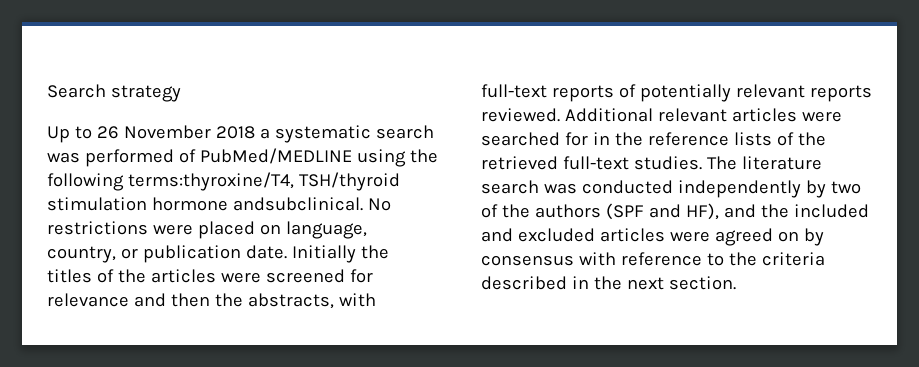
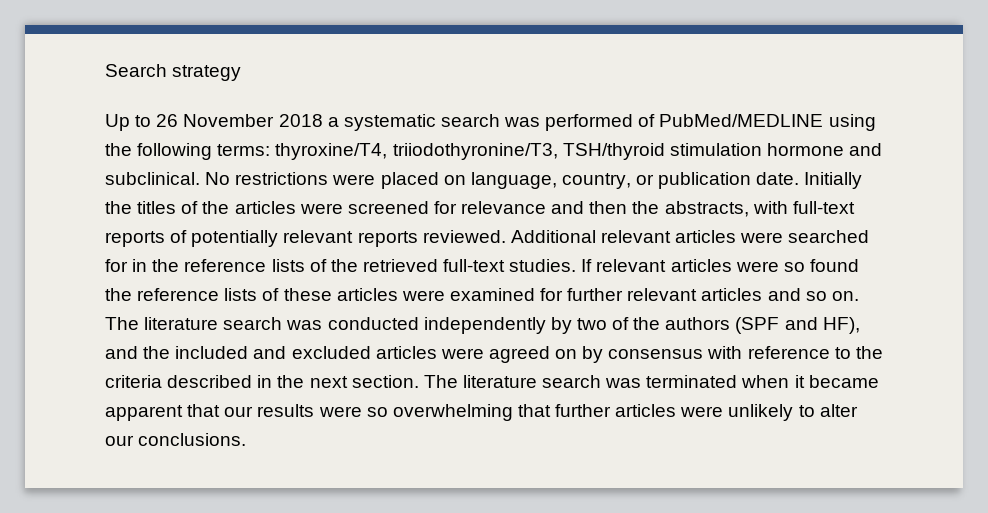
[127,172,294,191] terms:thyroxine/T4, -> [217,143,558,160] terms: thyroxine/T4, triiodothyronine/T3,
[232,197,363,211] andsubclinical. -> [849,143,883,156] [105,172,200,185] and subclinical.
(702, 163) none -> [581,259,859,272] [105,288,859,301] If relevant articles were so found the reference lists of these articles were examined for further relevant articles and so on.
(736, 283) none -> [423,375,879,388] [105,404,858,421] [105,433,247,446] The literature search was terminated when it became apparent that our results were so overwhelming that further articles were unlikely to alter our conclusions.

